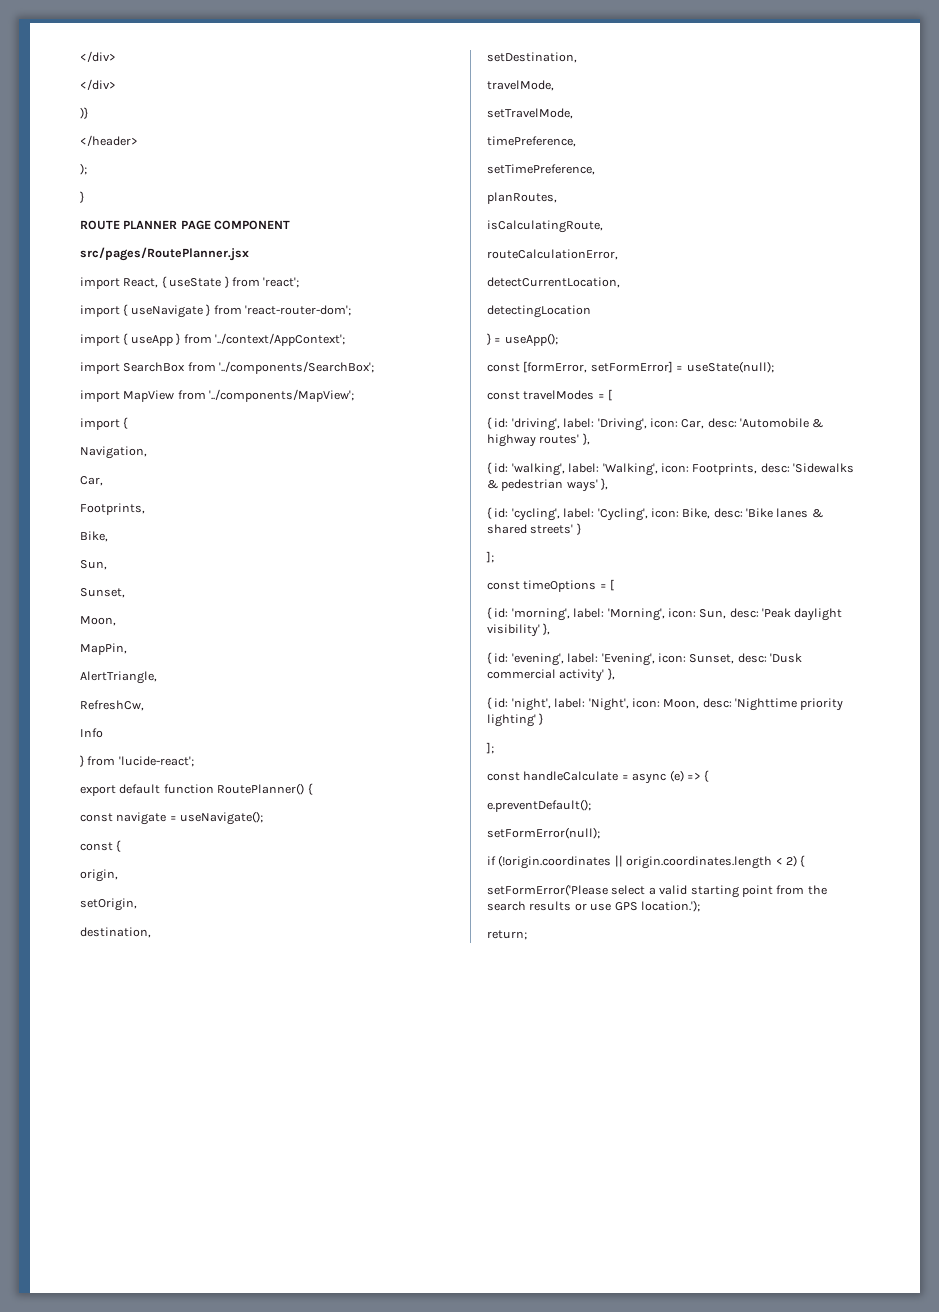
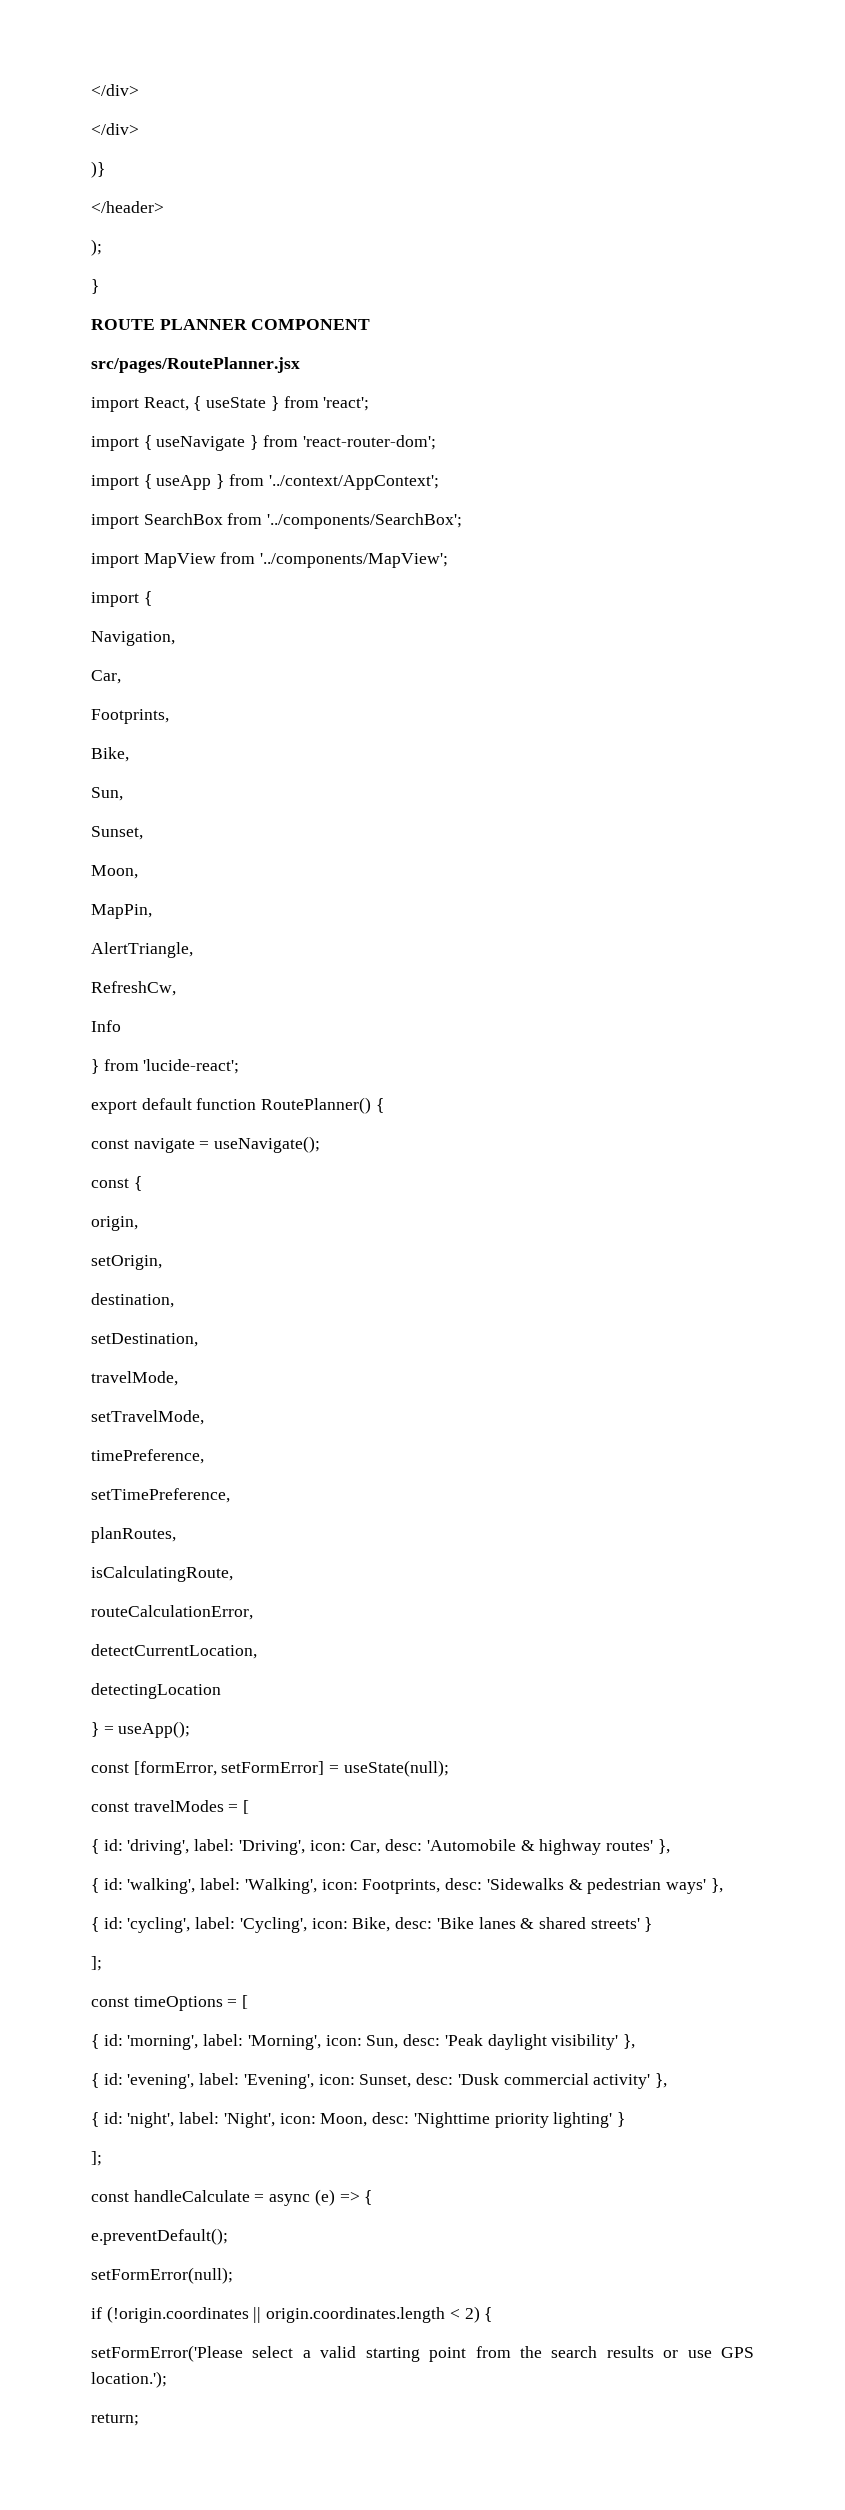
[180,220,211,230] PAGE -> (247, 324) none

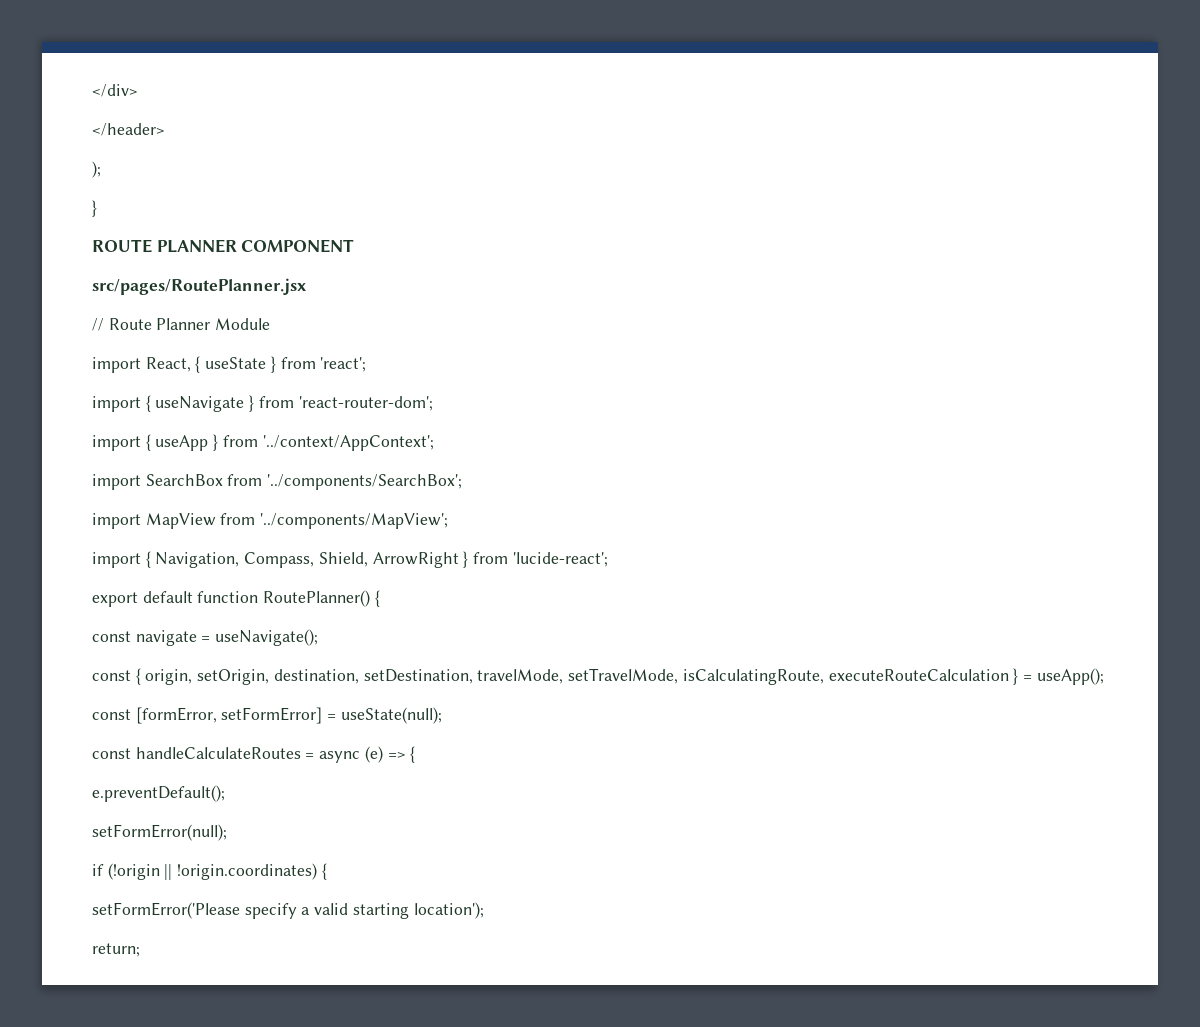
[91,84,139,96] [91,123,139,135] [91,161,105,178] </div> // </div> // )} -> [92,84,138,97] </div>
(300, 365) none -> [92,318,271,331] // // Route Planner Module
(152, 598) // -> (151, 559) none
[91,670,121,684] [91,709,169,724] [91,747,129,762] [91,787,123,801] [91,826,143,840] [91,865,138,879] [91,904,152,919] [91,942,193,958] [91,981,176,996] [91,1020,121,1032] // Car, // Footprints, // Bike, // Sun, // Sunset, // Moon, // MapPin, // AlertTriangle, // RefreshCw, // Info // -> [244,552,459,568] Compass, Shield, ArrowRight
(142, 1183) // -> (141, 676) none
(138, 1223) // -> (193, 677) none
(162, 1262) // -> (270, 677) none
(174, 1300) // -> (359, 676) none
(198, 1340) // -> (473, 676) none
(178, 1378) // -> (564, 676) none
[91,1449,204,1464] [91,1488,230,1503] [91,1527,176,1543] [91,1566,233,1582] [91,1605,253,1620] [91,1644,257,1659] [91,1683,221,1699] // timePreference, // setTimePreference, // planRoutes, // isCalculatingRoute, // routeCalculationError, // detectCurrentLocation, // detectingLocation // -> [682,669,1009,685] isCalculatingRoute, executeRouteCalculation
[133,1800,250,1814] [91,1839,670,1855] [91,1878,723,1894] [91,1917,653,1933] [91,1956,102,1971] [91,1995,249,2011] [91,2034,635,2050] [91,2073,667,2089] [91,2112,625,2128] [91,2151,102,2166] [91,2190,250,2202] travelModes = [ // { id: 'driving', label: 'Driving', icon: Car, desc: 'Automobile & highway routes' }, // { id: 'walking', label: 'Walking', icon: Footprints, desc: 'Sidewalks & pedestrian ways' }, // { id: 'cycling', label: 'Cycling', icon: Bike, desc: 'Bike lanes & shared streets' } // ]; // const timeOptions = [ // { id: 'morning', label: 'Morning', icon: Sun, desc: 'Peak daylight visibility' }, // { id: 'evening', label: 'Evening', icon: Sunset, desc: 'Dusk commercial activity' }, // { id: 'night', label: 'Night', icon: Moon, desc: 'Nighttime priority lighting' } // ]; // const handleCalculate -> [135,747,301,759] handleCalculateRoutes
[106,2306,480,2323] (!origin.coordinates || origin.coordinates.length < 2) -> [107,863,318,880] (!origin || !origin.coordinates)
[252,2346,294,2358] select -> [244,903,297,919] specify
[429,2346,754,2362] [91,2371,167,2388] point from the search results or use GPS location.'); -> [413,902,484,919] location');

